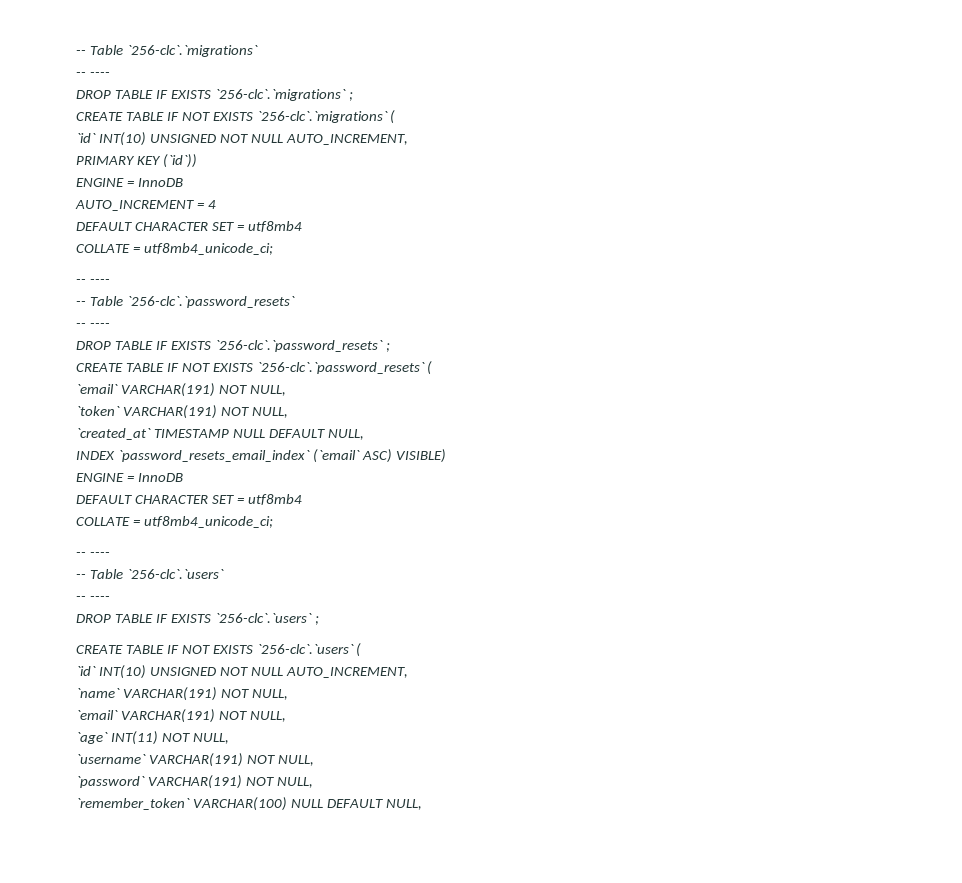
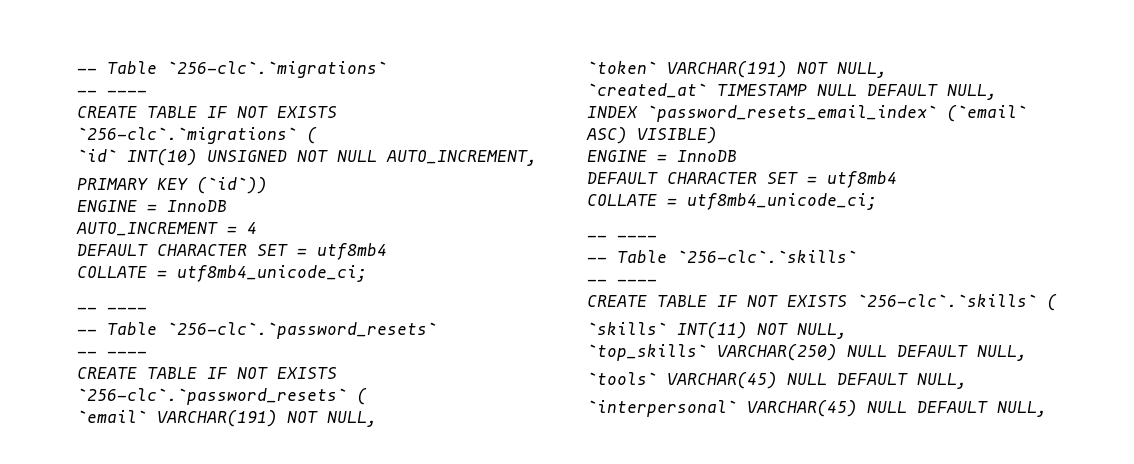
[76,89,353,101] // DROP TABLE IF EXISTS `256-clc`.`migrations` ; -> (147, 93) none
[76,340,390,352] // DROP TABLE IF EXISTS `256-clc`.`password_resets` ; -> (147, 354) none
[126,569,224,579] [76,596,110,601] [76,613,319,625] [76,643,362,657] [76,665,408,679] [76,687,288,701] [76,709,286,723] [76,731,229,745] [76,753,314,767] [76,775,313,789] [76,797,287,811] `256-clc`.`users` // -- ---- // DROP TABLE IF EXISTS `256-clc`.`users` ; // CREATE TABLE IF NOT EXISTS `256-clc`.`users` ( // `id` INT(10) UNSIGNED NOT NULL AUTO_INCREMENT, // `name` VARCHAR(191) NOT NULL, // `email` VARCHAR(191) NOT NULL, // `age` INT(11) NOT NULL, // `username` VARCHAR(191) NOT NULL, // `password` VARCHAR(191) NOT NULL, // `remember_token` VARCHAR(100) -> [677,250,857,263] [587,279,657,285] [587,294,1057,311] [587,322,847,339] [587,344,1027,361] [587,372,967,389] [587,400,857,417] `256-clc`.`skills` // -- ---- // CREATE TABLE IF NOT EXISTS `256-clc`.`skills` ( // `skills` INT(11) NOT NULL, // `top_skills` VARCHAR(250) NULL DEFAULT NULL, // `tools` VARCHAR(45) NULL DEFAULT NULL, // `interpersonal` VARCHAR(45)

